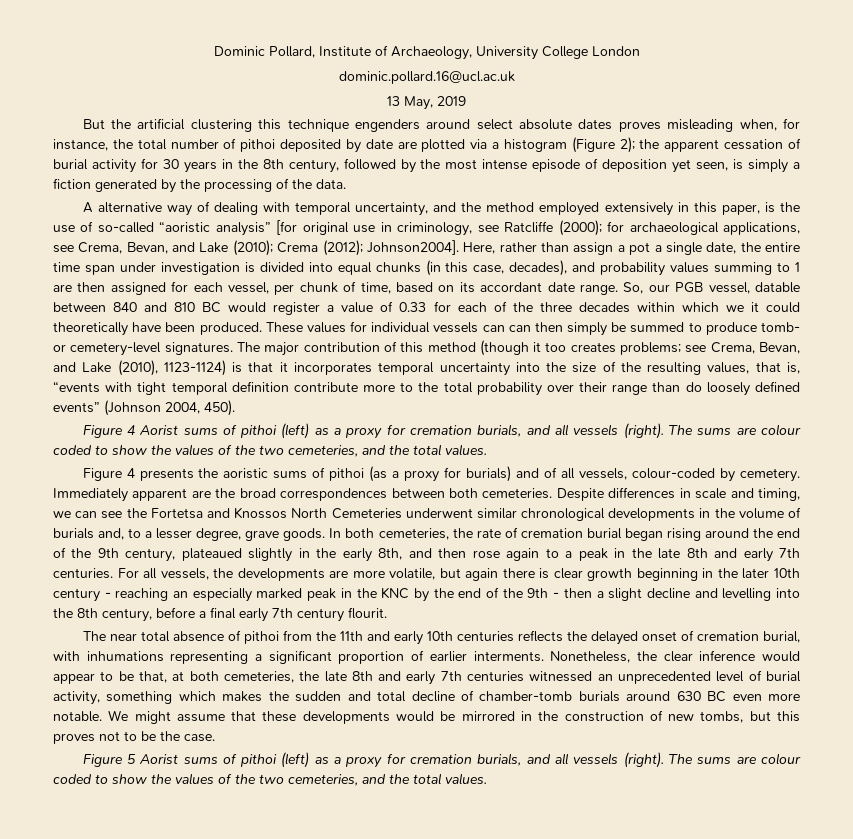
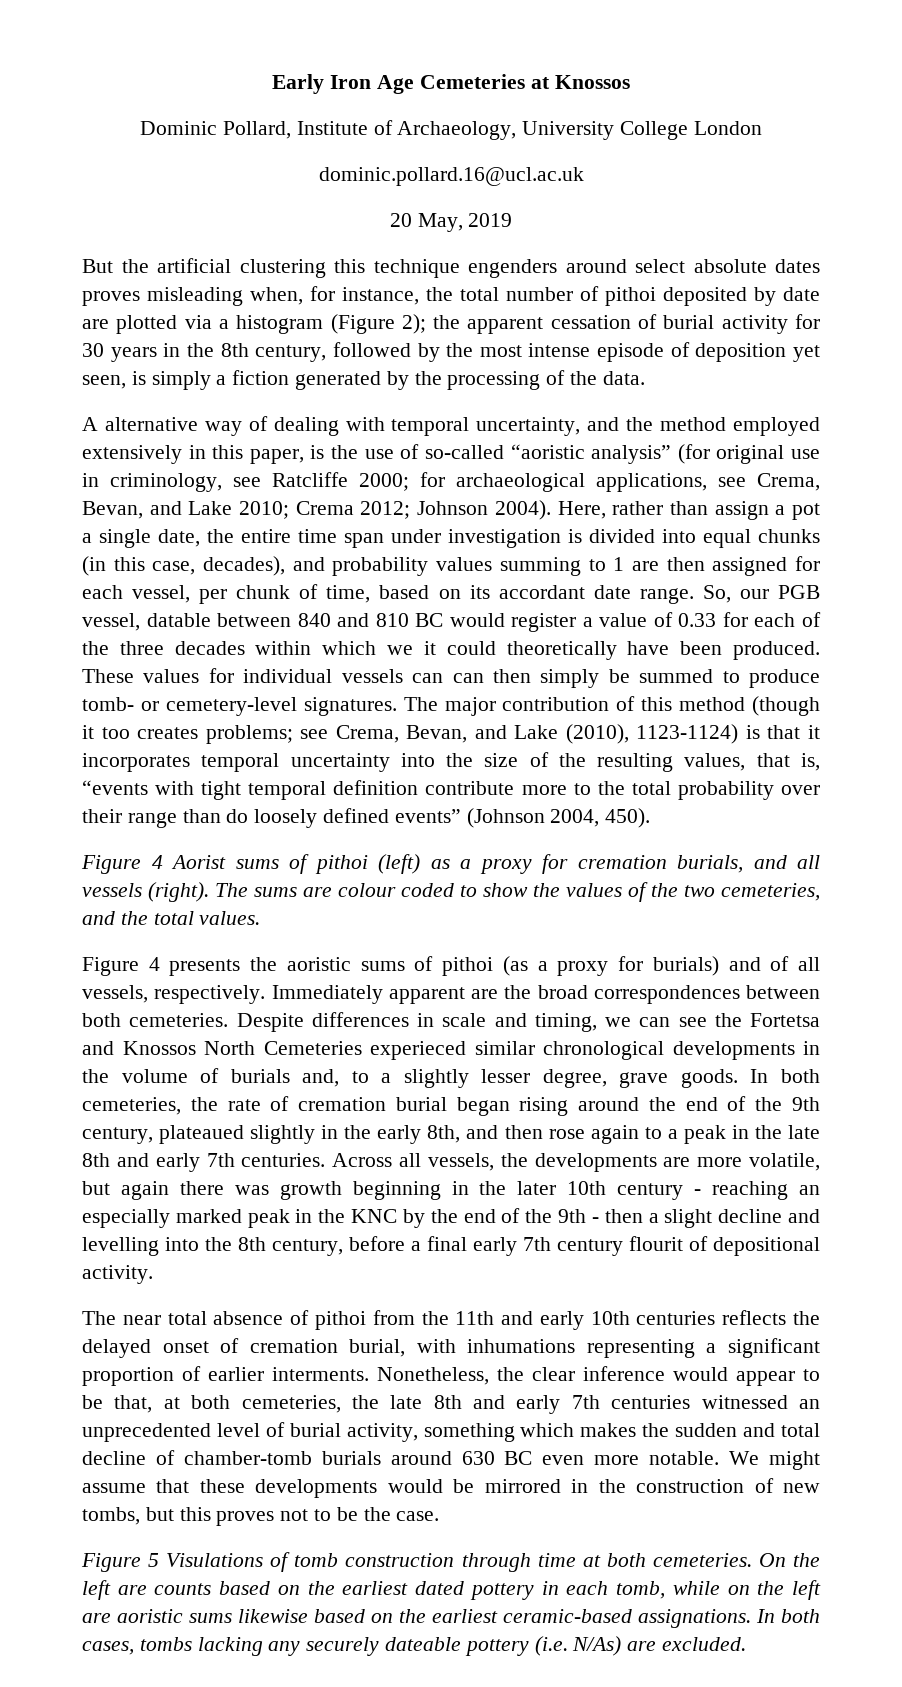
(213, 51) none -> [272,74,630,94] Early Iron Age Cemeteries at Knossos //
[387,96,400,106] 13 -> [389,213,412,227] 20
[276,220,298,235] [for -> [677,444,710,464] (for
[558,220,602,236] (2000); -> [359,473,409,491] 2000;
[232,240,459,256] (2010); Crema (2012); Johnson2004]. -> [239,500,551,520] 2010; Crema 2012; Johnson 2004).
[632,468,800,482] colour-coded by cemetery. -> [154,985,266,1004] respectively.
[405,508,473,518] underwent -> [370,1041,466,1060] experieced
(153, 534) none -> [403,1069,469,1088] slightly
[117,568,139,578] For -> [332,1153,393,1167] Across
[539,568,583,579] is clear -> [234,1185,269,1195] was
[348,607,387,619] flourit. -> [629,1236,820,1256] [82,1265,153,1284] flourit of depositional activity.
[139,752,802,768] [53,773,487,786] Aorist sums of pithoi (left) as a proxy for cremation burials, and all vessels (right). The sums are colour coded to show the values of the two cemeteries, and the total values. -> [166,1552,820,1572] [82,1580,822,1600] [82,1609,820,1628] [82,1636,747,1656] Visulations of tomb construction through time at both cemeteries. On the left are counts based on the earliest dated pottery in each tomb, while on the left are aoristic sums likewise based on the earliest ceramic-based assignations. In both cases, tombs lacking any securely dateable pottery (i.e. N/As) are excluded.

